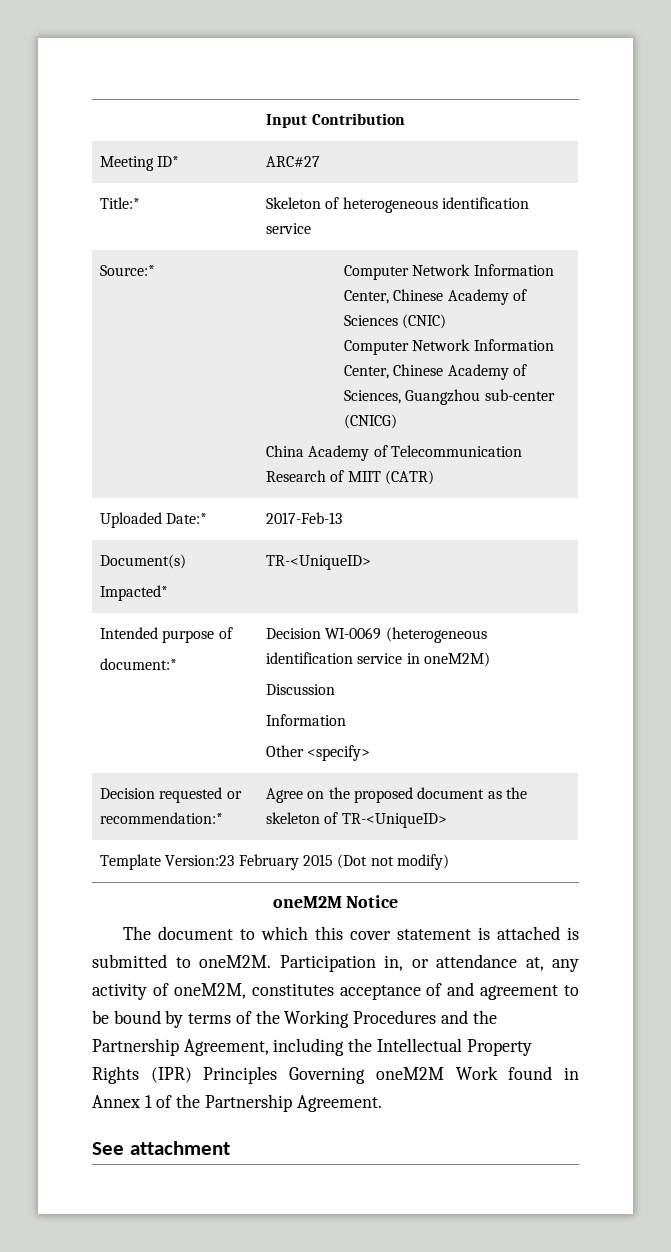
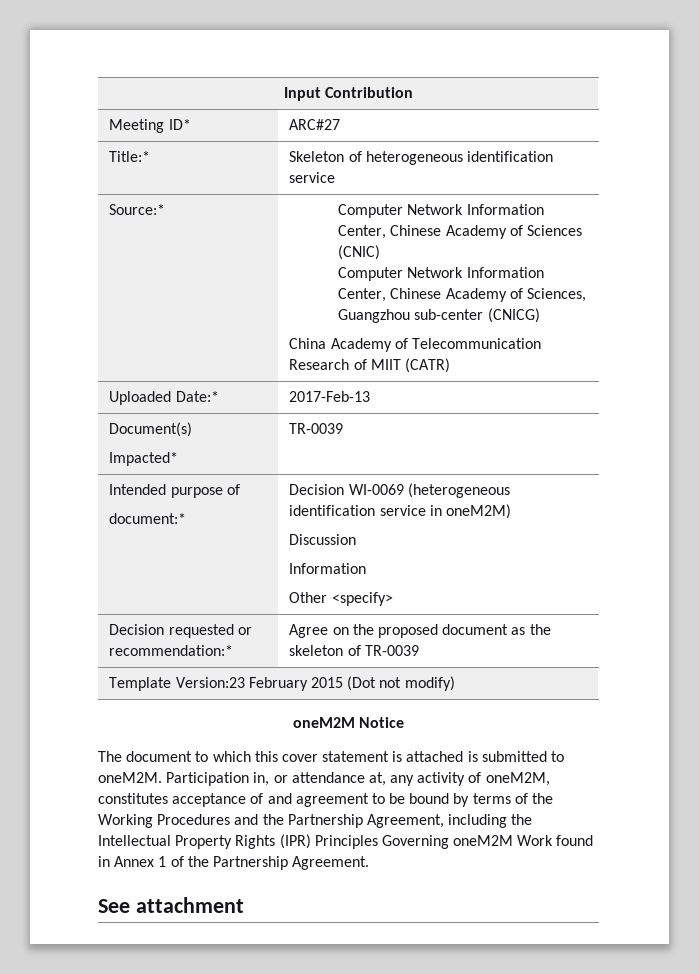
[266,555,372,570] TR-<UniqueID> -> [289,423,344,434] TR-0039
[341,813,447,828] TR-<UniqueID> -> [364,645,419,656] TR-0039

